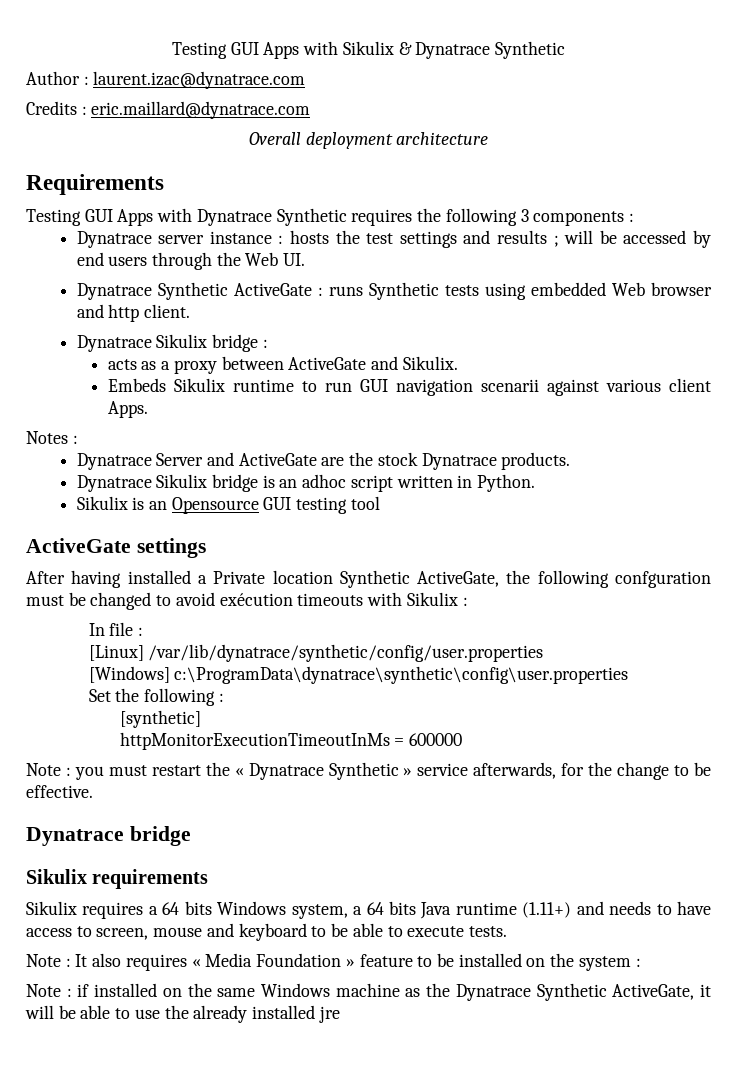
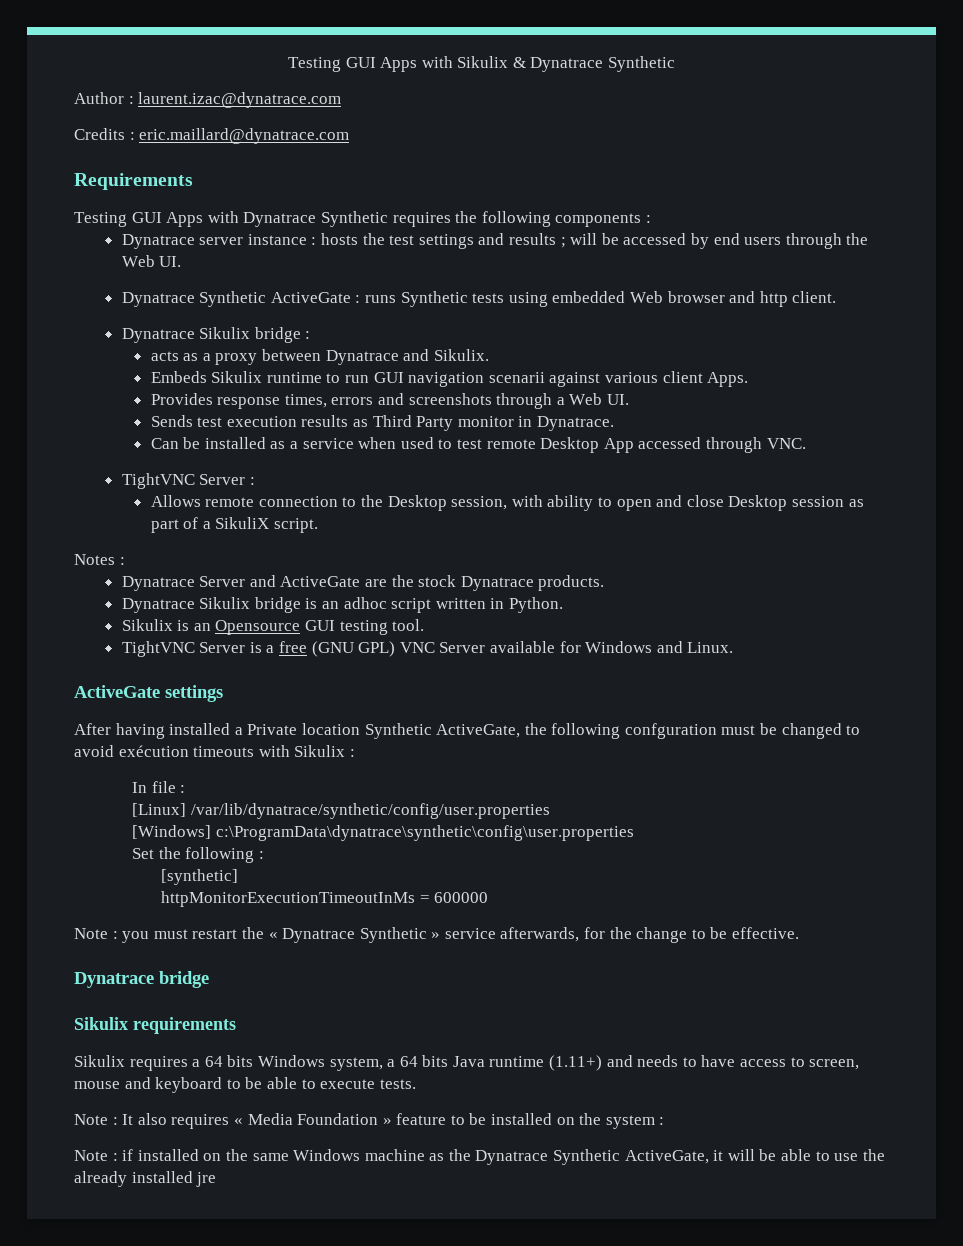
[248,132,489,149] // Overall deployment architecture -> (350, 136) none
[520,209,529,222] 3 -> (551, 219) none
[288,357,367,370] ActiveGate -> [325,350,399,365] Dynatrace
(148, 409) none -> [150,393,629,409] [150,415,614,431] [150,437,806,453] [121,473,255,489] [150,495,864,511] [150,517,319,533] // Provides response times, errors and screenshots through a Web UI. // Sends test execution results as Third Party monitor in Dynatrace. // Can be installed as a service when used to test remote Desktop App accessed through VNC. // TightVNC Server : // Allows remote connection to the Desktop session, with ability to open and close Desktop session as part of a SikuliX script.
[350,496,380,510] tool -> [392,619,425,631] [121,641,734,657] tool. // TightVNC Server is a free (GNU GPL) VNC Server available for Windows and Linux.

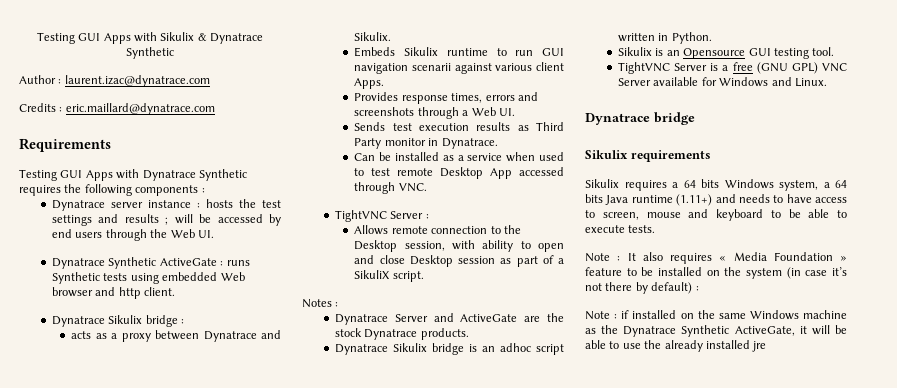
[74,685,223,702] [74,723,861,739] [74,745,355,757] [131,781,186,793] [131,803,550,819] [131,825,634,841] [131,847,264,863] [160,869,238,885] [160,891,489,907] [74,927,800,943] // ActiveGate settings // After having installed a Private location Synthetic ActiveGate, the following confguration must be changed to avoid exécution timeouts with Sikulix : // In file : // [Linux] /var/lib/dynatrace/synthetic/config/user.properties // [Windows] c:\ProgramData\dynatrace\synthetic\config\user.properties // Set the following : // [synthetic] // httpMonitorExecutionTimeoutInMs = 600000 // Note : you must restart the « Dynatrace Synthetic » service afterwards, for the change to be effective. -> (827, 82) none
(655, 1122) none -> [786,267,847,279] [585,282,693,294] (in case it’s not there by default)

